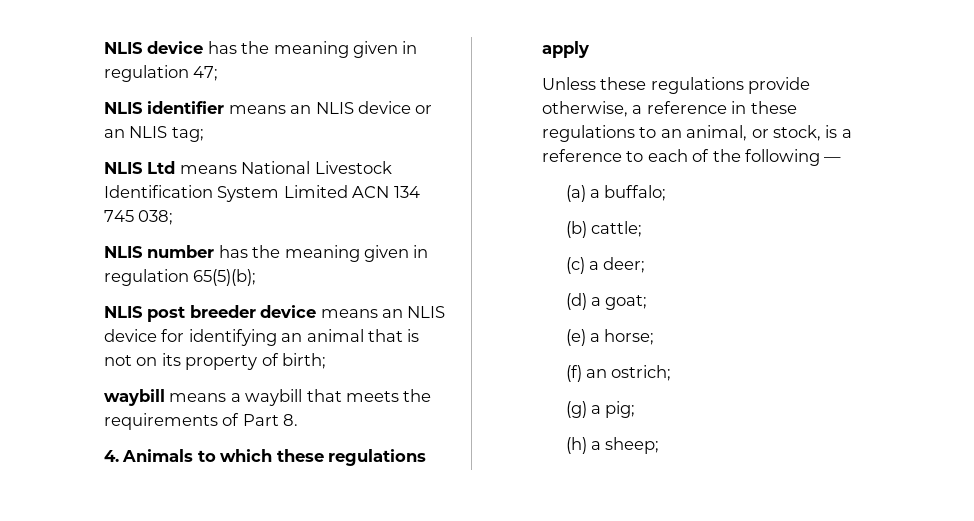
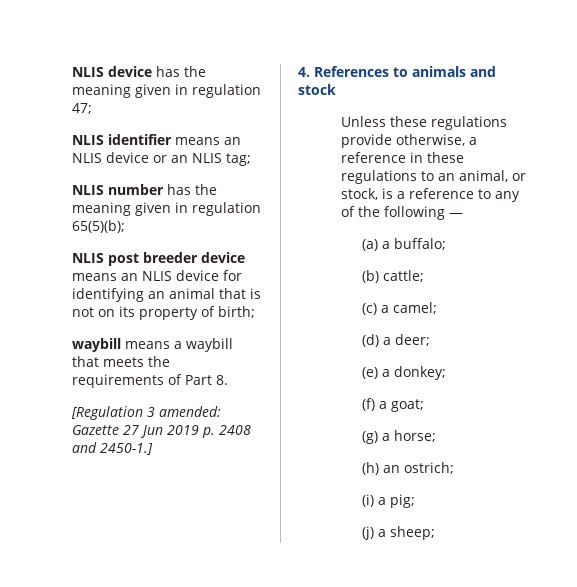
[103,161,392,174] [103,185,420,202] [103,210,174,225] // NLIS Ltd means National Livestock Identification System Limited ACN 134 745 038; -> (251, 159) none
[103,449,426,466] [541,41,589,58] 4. Animals to which these regulations apply -> [70,406,221,420] [71,425,251,438] [71,442,153,455] [298,66,496,77] [298,84,336,95] [Regulation 3 amended: Gazette 27 Jun 2019 p. 2408 and 2450-1.] // 4. References to animals and stock
[647,149,688,162] each -> [494,191,520,202] any
[603,257,646,273] deer; -> [393,302,438,314] camel;
[605,295,648,310] goat; -> [395,334,431,346] deer;
(600, 337) none -> [394,366,447,380] [362,398,425,412] [362,431,391,444] donkey; // (f) a goat; // (g) a
[565,365,582,382] (f) -> [362,462,380,475] (h)
[565,401,587,418] (g) -> [362,494,375,507] (i)
[565,437,587,454] (h) -> [362,526,375,540] (j)

